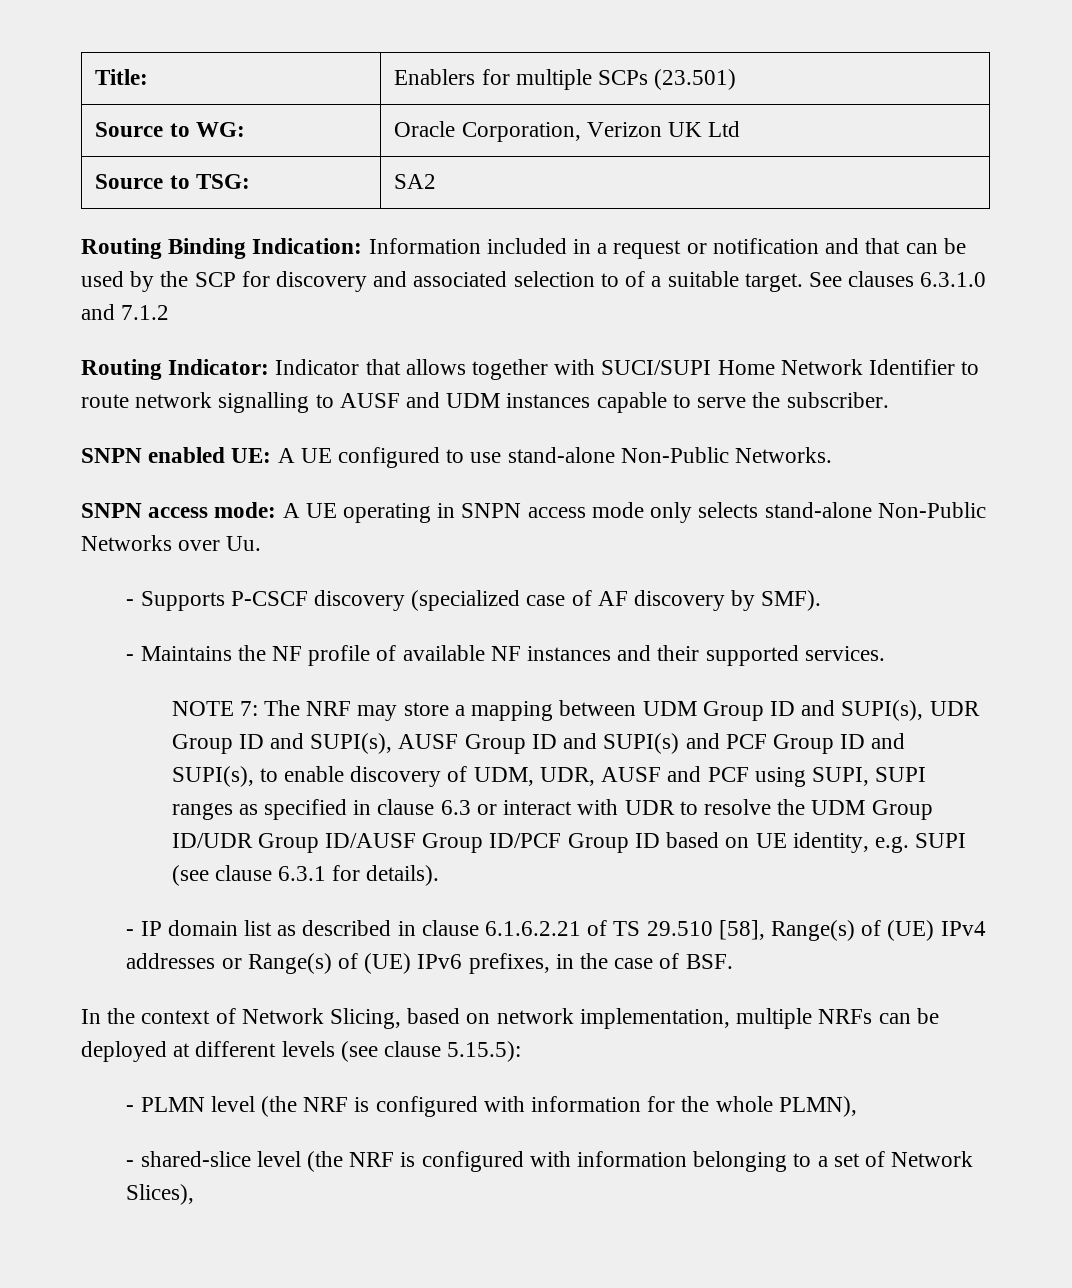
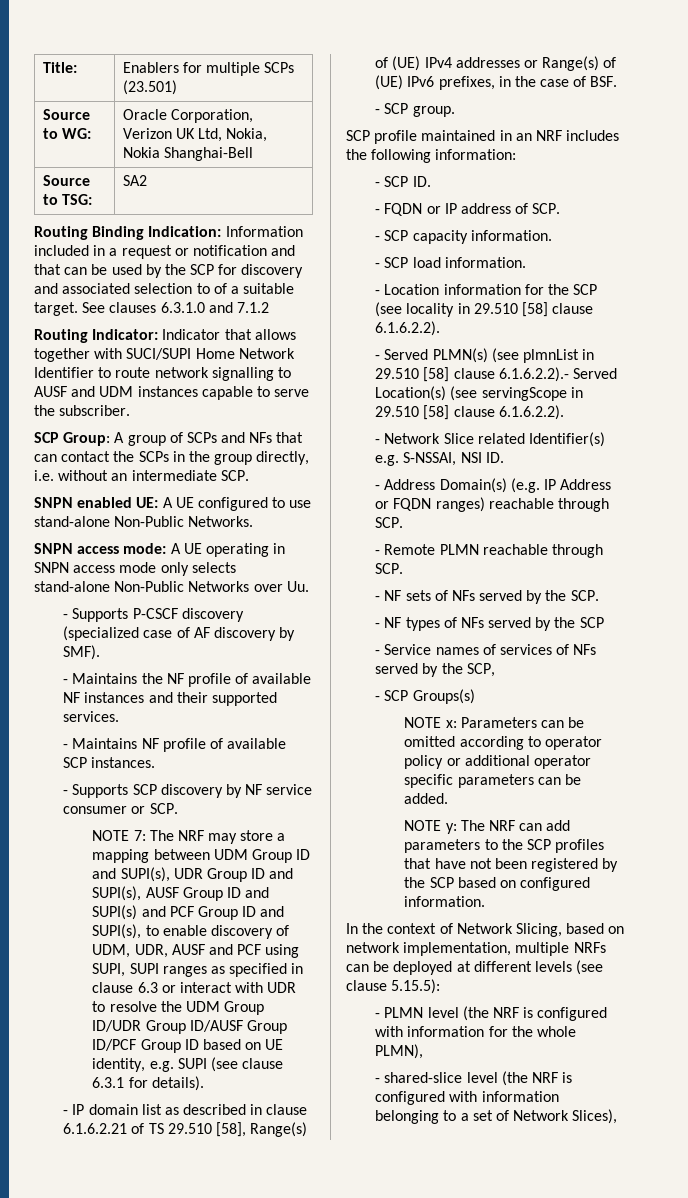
[708,121,741,137] Ltd -> [198,128,268,142] [122,147,254,161] Ltd, Nokia, Nokia Shanghai-Bell
(889, 400) none -> [34,432,304,446] [34,451,310,465] [34,470,249,481] // SCP Group: A group of SCPs and NFs that can contact the SCPs in the group directly, i.e. without an intermediate SCP.
(885, 653) none -> [63,738,287,752] [63,757,156,768] [63,784,313,798] [63,803,178,814] // - Maintains NF profile of available SCP instances. // - Supports SCP discovery by NF service consumer or SCP.
(733, 961) none -> [375,103,455,117] [346,130,620,144] [346,149,517,163] [375,176,431,187] [375,203,561,216] [375,230,552,244] [375,257,526,268] [375,284,598,295] [375,302,594,317] [375,321,441,336] [375,348,595,363] [375,367,617,382] [375,386,583,401] [375,405,564,420] [375,432,605,447] [375,452,504,466] [375,478,612,493] [375,497,609,512] [375,517,404,528] [375,544,603,558] [375,563,404,574] [375,590,599,604] [375,617,604,631] [375,644,597,655] [375,663,495,677] [375,689,475,704] [404,717,585,728] [404,736,602,750] [404,755,591,769] [404,774,581,788] [404,793,449,804] [404,820,571,834] [404,839,605,853] [404,858,619,872] [404,877,591,891] [404,896,486,907] // - SCP group. // SCP profile maintained in an NRF includes the following information: // - SCP ID. // - FQDN or IP address of SCP. // - SCP capacity information. // - SCP load information. // - Location information for the SCP (see locality in 29.510 [58] clause 6.1.6.2.2). // - Served PLMN(s) (see plmnList in 29.510 [58] clause 6.1.6.2.2).- Served Location(s) (see servingScope in 29.510 [58] clause 6.1.6.2.2). // - Network Slice related Identifier(s) e.g. S-NSSAI, NSI ID. // - Address Domain(s) (e.g. IP Address or FQDN ranges) reachable through SCP. // - Remote PLMN reachable through SCP. // - NF sets of NFs served by the SCP. // - NF types of NFs served by the SCP // - Service names of services of NFs served by the SCP, // - SCP Groups(s) // NOTE x: Parameters can be omitted according to operator policy or additional operator specific parameters can be added. // NOTE y: The NRF can add parameters to the SCP profiles that have not been registered by the SCP based on configured information.

